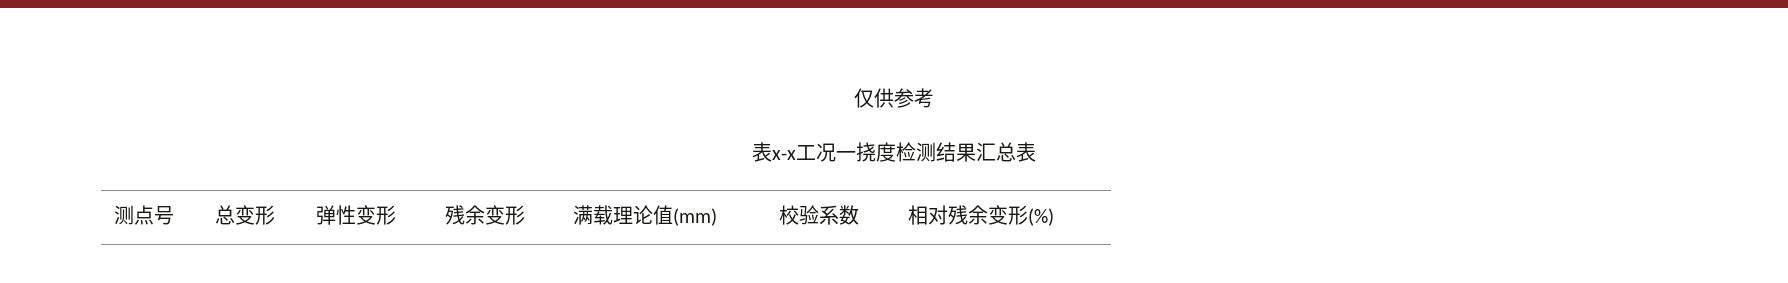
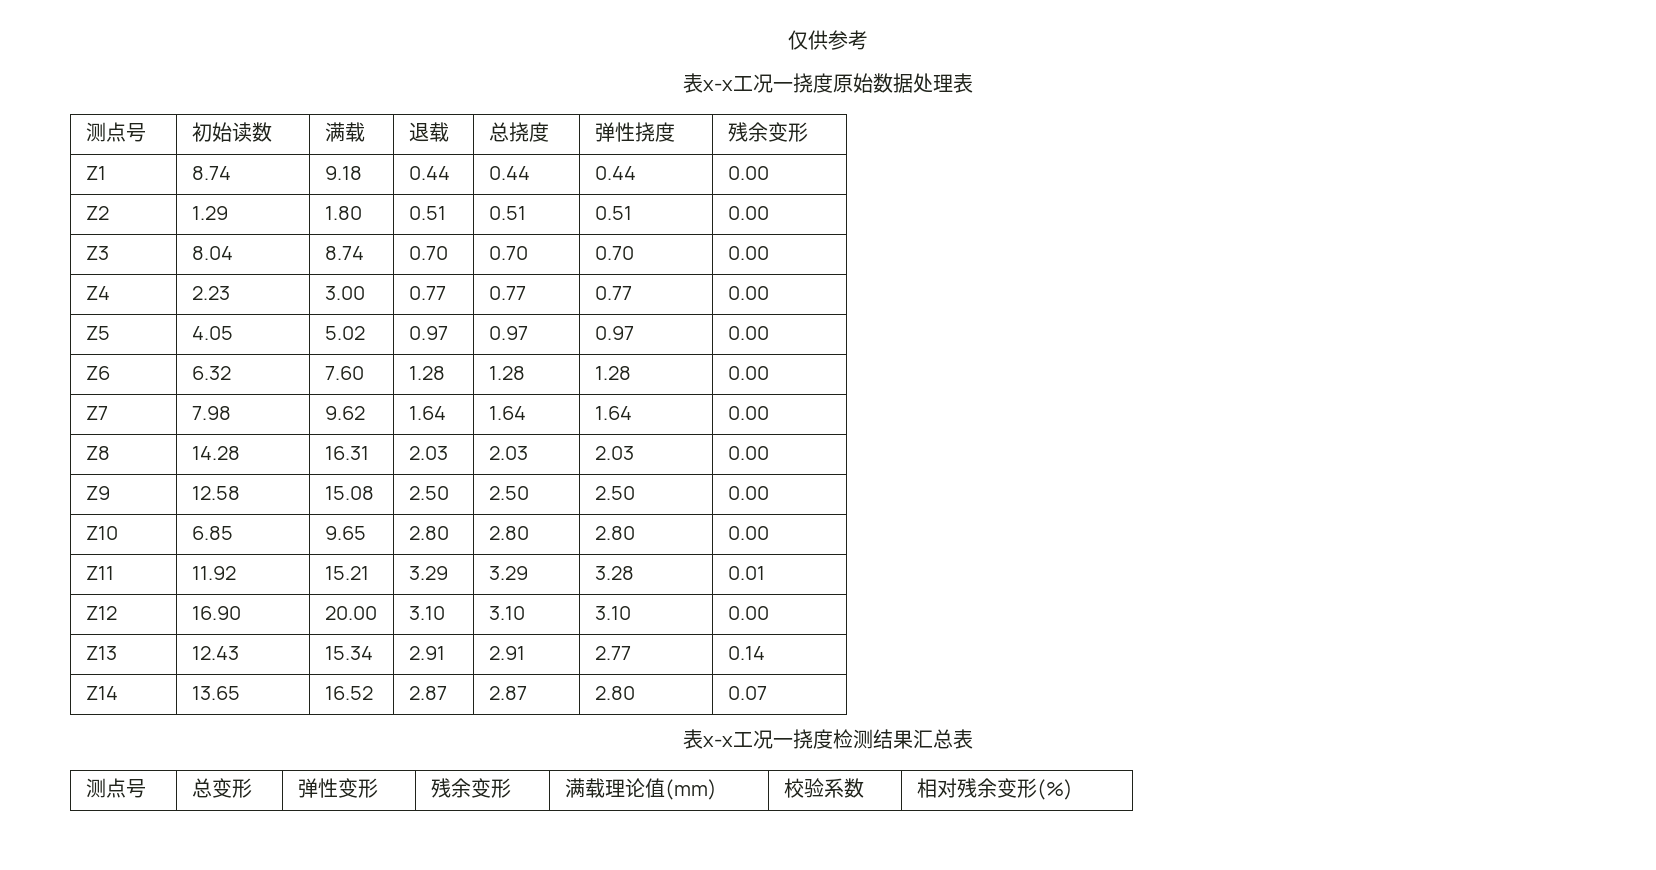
(934, 98) none -> [683,73,973,93] [85,122,146,142] [191,122,272,142] [324,122,365,142] [408,122,449,142] [488,122,549,142] [594,122,675,142] [727,122,808,142] [85,166,106,180] [191,166,231,180] [324,166,362,180] [408,166,450,180] [488,166,530,180] [594,166,636,180] [727,166,769,180] [85,206,109,220] [191,206,228,220] [324,206,362,220] [408,206,446,220] [488,206,526,220] [594,206,632,220] [727,206,769,220] [85,246,109,260] [191,246,233,260] [324,246,364,260] [408,246,448,260] [488,246,528,260] [594,246,634,260] [727,246,769,260] [85,286,110,300] [191,286,230,300] [324,286,365,300] [408,286,446,300] [488,286,526,300] [594,286,632,300] [727,286,769,300] [85,326,110,340] [191,326,233,340] [324,326,365,340] [408,326,448,340] [488,326,528,340] [594,326,634,340] [727,326,769,340] [85,366,110,380] [191,366,231,380] [324,366,364,380] [408,366,445,380] [488,366,525,380] [594,366,631,380] [727,366,769,380] [85,406,108,420] [191,406,231,420] [324,406,365,420] [408,406,446,420] [488,406,526,420] [594,406,632,420] [727,406,769,420] [85,446,110,460] [191,446,240,460] [324,446,369,460] [408,446,448,460] [488,446,528,460] [594,446,634,460] [727,446,769,460] [85,486,110,500] [191,486,240,500] [324,486,374,500] [408,486,449,500] [488,486,529,500] [594,486,635,500] [727,486,769,500] [85,526,118,540] [191,526,233,540] [324,526,366,540] [408,526,449,540] [488,526,529,540] [594,526,635,540] [727,526,769,540] [85,566,114,580] [191,566,236,580] [324,566,369,580] [408,566,448,580] [488,566,528,580] [594,566,634,580] [727,566,765,580] [85,606,117,620] [191,606,241,620] [324,606,377,620] [408,606,445,620] [488,606,525,620] [594,606,631,620] [727,606,769,620] [85,646,117,660] [191,646,239,660] [324,646,373,660] [408,646,445,660] [488,646,525,660] [594,646,631,660] [727,646,765,660] [85,686,118,700] [191,686,240,700] [324,686,373,700] [408,686,447,700] [488,686,527,700] [594,686,635,700] [727,686,767,700] // 表x-x工况一挠度原始数据处理表 // 测点号 | 初始读数 | 满载 | 退载 | 总挠度 | 弹性挠度 | 残余变形 // Z1 | 8.74 | 9.18 | 0.44 | 0.44 | 0.44 | 0.00 // Z2 | 1.29 | 1.80 | 0.51 | 0.51 | 0.51 | 0.00 // Z3 | 8.04 | 8.74 | 0.70 | 0.70 | 0.70 | 0.00 // Z4 | 2.23 | 3.00 | 0.77 | 0.77 | 0.77 | 0.00 // Z5 | 4.05 | 5.02 | 0.97 | 0.97 | 0.97 | 0.00 // Z6 | 6.32 | 7.60 | 1.28 | 1.28 | 1.28 | 0.00 // Z7 | 7.98 | 9.62 | 1.64 | 1.64 | 1.64 | 0.00 // Z8 | 14.28 | 16.31 | 2.03 | 2.03 | 2.03 | 0.00 // Z9 | 12.58 | 15.08 | 2.50 | 2.50 | 2.50 | 0.00 // Z10 | 6.85 | 9.65 | 2.80 | 2.80 | 2.80 | 0.00 // Z11 | 11.92 | 15.21 | 3.29 | 3.29 | 3.28 | 0.01 // Z12 | 16.90 | 20.00 | 3.10 | 3.10 | 3.10 | 0.00 // Z13 | 12.43 | 15.34 | 2.91 | 2.91 | 2.77 | 0.14 // Z14 | 13.65 | 16.52 | 2.87 | 2.87 | 2.80 | 0.07

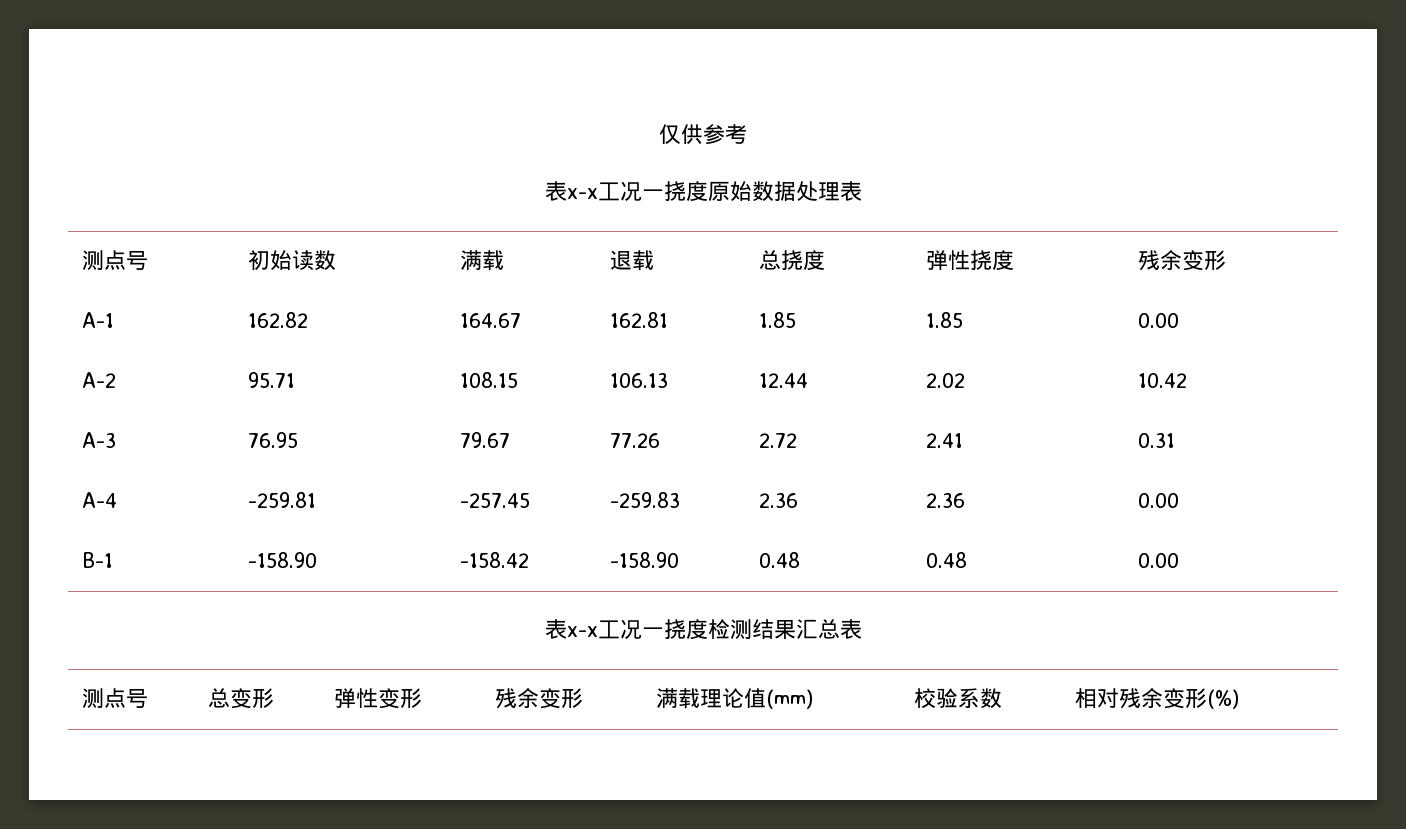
[85,166,106,180] [191,166,231,180] [324,166,362,180] [408,166,450,180] [488,166,530,180] [594,166,636,180] [727,166,769,180] [85,206,109,220] [191,206,228,220] [324,206,362,220] [408,206,446,220] [488,206,526,220] [594,206,632,220] [727,206,769,220] [85,246,109,260] [191,246,233,260] [324,246,364,260] [408,246,448,260] [488,246,528,260] [594,246,634,260] [727,246,769,260] [85,286,110,300] [191,286,230,300] [324,286,365,300] [408,286,446,300] [488,286,526,300] [594,286,632,300] [727,286,769,300] [85,326,110,340] [191,326,233,340] [324,326,365,340] [408,326,448,340] [488,326,528,340] [594,326,634,340] [727,326,769,340] [85,366,110,380] [191,366,231,380] [324,366,364,380] [408,366,445,380] [488,366,525,380] [594,366,631,380] [727,366,769,380] [85,406,108,420] [191,406,231,420] [324,406,365,420] [408,406,446,420] [488,406,526,420] [594,406,632,420] [727,406,769,420] [85,446,110,460] [191,446,240,460] [324,446,369,460] [408,446,448,460] [488,446,528,460] [594,446,634,460] [727,446,769,460] [85,486,110,500] [191,486,240,500] [324,486,374,500] [408,486,449,500] [488,486,529,500] [594,486,635,500] [727,486,769,500] [85,526,118,540] [191,526,233,540] [324,526,366,540] [408,526,449,540] [488,526,529,540] [594,526,635,540] [727,526,769,540] [85,566,114,580] [191,566,236,580] [324,566,369,580] [408,566,448,580] [488,566,528,580] [594,566,634,580] [727,566,765,580] [85,606,117,620] [191,606,241,620] [324,606,377,620] [408,606,445,620] [488,606,525,620] [594,606,631,620] [727,606,769,620] [85,646,117,660] [191,646,239,660] [324,646,373,660] [408,646,445,660] [488,646,525,660] [594,646,631,660] [727,646,765,660] [85,686,118,700] [191,686,240,700] [324,686,373,700] [408,686,447,700] [488,686,527,700] [594,686,635,700] [727,686,767,700] Z1 | 8.74 | 9.18 | 0.44 | 0.44 | 0.44 | 0.00 // Z2 | 1.29 | 1.80 | 0.51 | 0.51 | 0.51 | 0.00 // Z3 | 8.04 | 8.74 | 0.70 | 0.70 | 0.70 | 0.00 // Z4 | 2.23 | 3.00 | 0.77 | 0.77 | 0.77 | 0.00 // Z5 | 4.05 | 5.02 | 0.97 | 0.97 | 0.97 | 0.00 // Z6 | 6.32 | 7.60 | 1.28 | 1.28 | 1.28 | 0.00 // Z7 | 7.98 | 9.62 | 1.64 | 1.64 | 1.64 | 0.00 // Z8 | 14.28 | 16.31 | 2.03 | 2.03 | 2.03 | 0.00 // Z9 | 12.58 | 15.08 | 2.50 | 2.50 | 2.50 | 0.00 // Z10 | 6.85 | 9.65 | 2.80 | 2.80 | 2.80 | 0.00 // Z11 | 11.92 | 15.21 | 3.29 | 3.29 | 3.28 | 0.01 // Z12 | 16.90 | 20.00 | 3.10 | 3.10 | 3.10 | 0.00 // Z13 | 12.43 | 15.34 | 2.91 | 2.91 | 2.77 | 0.14 // Z14 | 13.65 | 16.52 | 2.87 | 2.87 | 2.80 | 0.07 -> [81,312,114,328] [247,312,308,328] [459,313,521,328] [609,312,668,328] [758,312,796,328] [925,312,963,328] [1137,313,1179,328] [81,372,116,388] [247,372,295,388] [459,372,518,388] [609,373,668,388] [758,373,808,388] [925,373,965,388] [1137,373,1187,388] [81,432,116,448] [247,432,298,448] [459,432,510,448] [609,433,660,448] [758,433,797,448] [925,433,963,448] [1137,433,1175,448] [81,492,117,508] [247,492,316,508] [459,493,530,508] [609,492,680,508] [758,493,798,508] [925,493,965,508] [1137,493,1179,508] [81,552,113,568] [247,552,317,568] [459,552,529,568] [609,552,679,568] [758,552,800,568] [925,552,967,568] [1137,553,1179,568] A-1 | 162.82 | 164.67 | 162.81 | 1.85 | 1.85 | 0.00 // A-2 | 95.71 | 108.15 | 106.13 | 12.44 | 2.02 | 10.42 // A-3 | 76.95 | 79.67 | 77.26 | 2.72 | 2.41 | 0.31 // A-4 | -259.81 | -257.45 | -259.83 | 2.36 | 2.36 | 0.00 // B-1 | -158.90 | -158.42 | -158.90 | 0.48 | 0.48 | 0.00

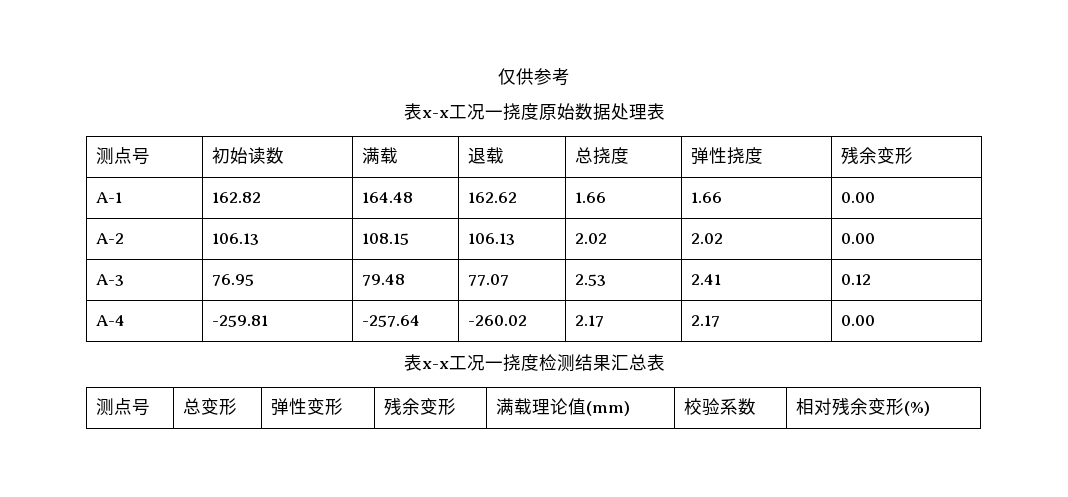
[459,313,521,328] [609,312,668,328] [758,312,796,328] [925,312,963,328] 164.67 | 162.81 | 1.85 | 1.85 -> [361,192,413,203] [467,192,517,203] [574,192,606,203] [690,192,722,203] 164.48 | 162.62 | 1.66 | 1.66
[247,372,295,388] 95.71 -> [211,233,259,245] 106.13
[758,373,808,388] [925,373,965,388] [1137,373,1187,388] 12.44 | 2.02 | 10.42 -> [574,233,607,244] [690,233,723,244] [840,233,875,244] 2.02 | 2.02 | 0.00
[459,432,510,448] [609,433,660,448] [758,433,797,448] 79.67 | 77.26 | 2.72 -> [361,274,405,286] [467,274,509,286] [574,274,606,286] 79.48 | 77.07 | 2.53
[1137,433,1175,448] 0.31 -> [840,274,871,285] 0.12
[459,493,530,508] [609,492,680,508] [758,493,798,508] [925,493,965,508] [1137,493,1179,508] [81,552,113,568] [247,552,317,568] [459,552,529,568] [609,552,679,568] [758,552,800,568] [925,552,967,568] -257.45 | -259.83 | 2.36 | 2.36 | 0.00 // B-1 | -158.90 | -158.42 | -158.90 | 0.48 | 0.48 -> [361,315,420,327] [467,315,527,326] [574,315,604,327] [690,315,720,327] -257.64 | -260.02 | 2.17 | 2.17

